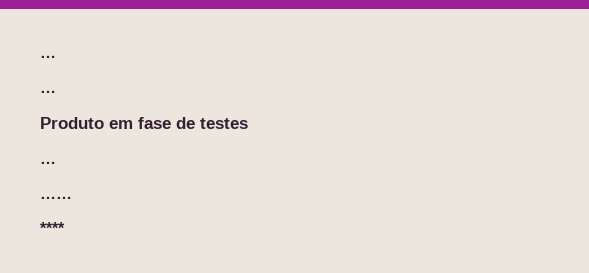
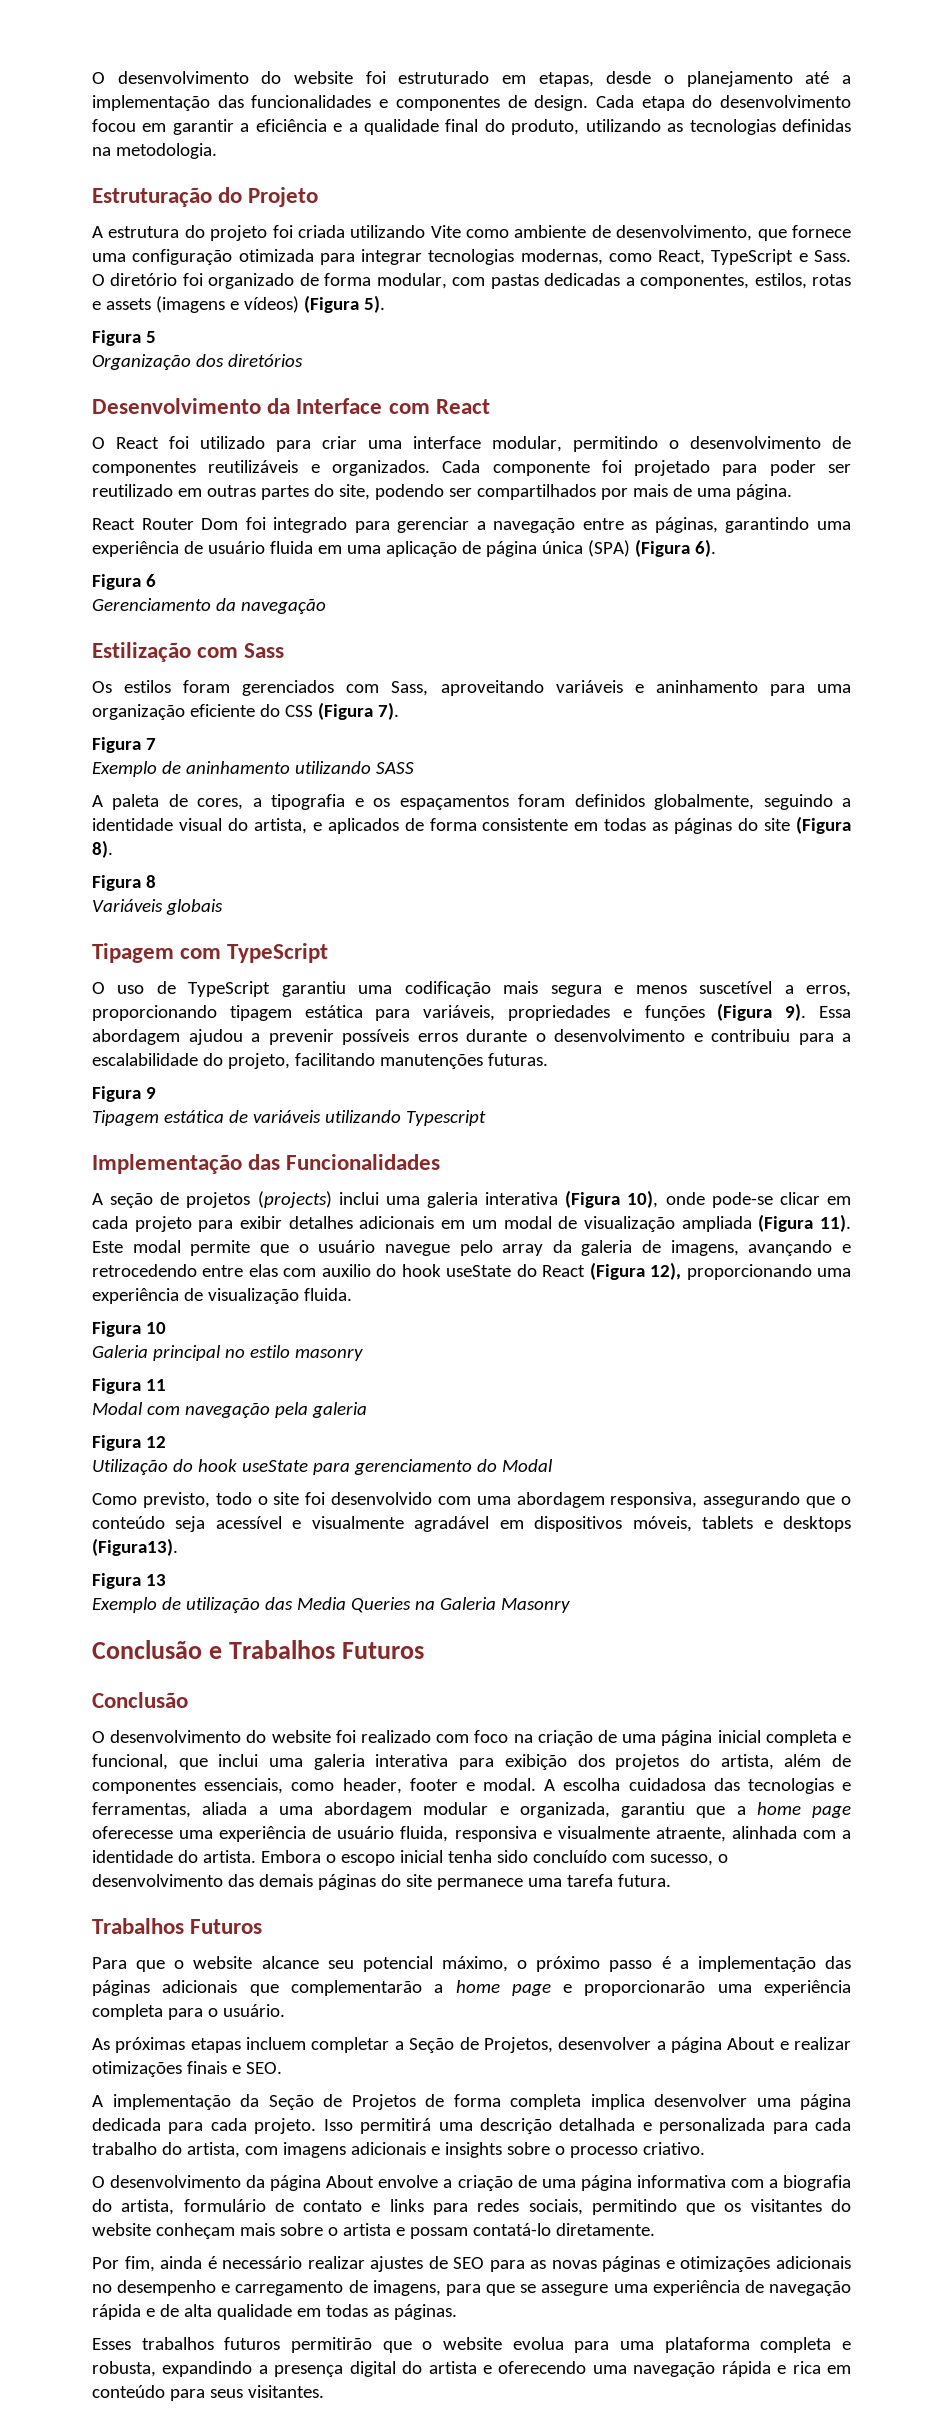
[40,55,56,58] [40,90,56,93] [40,117,248,129] [40,161,56,164] [40,196,72,199] [40,222,65,234] … // … // Produto em fase de testes // … // …… // **** -> [92,71,851,87] [92,95,851,111] [92,119,852,135] [92,143,217,159] [92,187,319,207] [92,225,851,241] [92,249,851,265] [92,273,851,289] [92,295,385,313] [92,330,156,346] [92,354,303,370] [92,398,490,414] [92,436,851,452] [92,460,851,476] [92,484,792,500] [92,517,851,533] [92,539,716,557] [92,574,156,590] [92,598,326,614] [92,642,285,662] [92,680,851,696] [92,702,399,720] [92,737,156,753] [92,761,414,777] [92,794,851,810] [92,816,851,834] [92,840,113,858] [92,875,156,891] [92,899,223,915] [92,943,329,963] [92,981,851,997] [92,1003,851,1021] [92,1029,851,1045] [92,1053,548,1069] [92,1086,156,1102] [92,1110,486,1126] [92,1154,441,1174] [92,1190,851,1208] [92,1214,851,1232] [92,1240,851,1256] [92,1262,851,1280] [92,1288,352,1304] [92,1321,166,1337] [92,1345,363,1361] [92,1378,166,1394] [92,1402,367,1418] [92,1435,166,1451] [92,1459,553,1475] [92,1492,851,1508] [92,1516,851,1532] [92,1538,178,1556] [92,1573,166,1589] [92,1597,570,1613] [92,1640,425,1659] [92,1692,188,1708] [92,1730,852,1746] [92,1754,852,1770] [92,1778,851,1794] [92,1802,851,1818] [92,1826,851,1842] [92,1850,728,1866] [92,1874,671,1890] [92,1918,263,1934] [92,1956,851,1972] [92,1980,851,1996] [92,2004,285,2020] [92,2037,851,2053] [92,2061,282,2077] [92,2094,851,2110] [92,2118,851,2134] [92,2142,705,2158] [92,2175,851,2191] [92,2199,852,2215] [92,2223,655,2239] [92,2256,852,2272] [92,2280,851,2296] [92,2304,457,2320] [92,2337,851,2353] [92,2361,852,2377] [92,2385,324,2401] O desenvolvimento do website foi estruturado em etapas, desde o planejamento até a implementação das funcionalidades e componentes de design. Cada etapa do desenvolvimento focou em garantir a eficiência e a qualidade final do produto, utilizando as tecnologias definidas na metodologia. // Estruturação do Projeto // A estrutura do projeto foi criada utilizando Vite como ambiente de desenvolvimento, que fornece uma configuração otimizada para integrar tecnologias modernas, como React, TypeScript e Sass. O diretório foi organizado de forma modular, com pastas dedicadas a componentes, estilos, rotas e assets (imagens e vídeos) (Figura 5). // Figura 5 // Organização dos diretórios // Desenvolvimento da Interface com React // O React foi utilizado para criar uma interface modular, permitindo o desenvolvimento de componentes reutilizáveis e organizados. Cada componente foi projetado para poder ser reutilizado em outras partes do site, podendo ser compartilhados por mais de uma página. // React Router Dom foi integrado para gerenciar a navegação entre as páginas, garantindo uma experiência de usuário fluida em uma aplicação de página única (SPA) (Figura 6). // Figura 6 // Gerenciamento da navegação // Estilização com Sass // Os estilos foram gerenciados com Sass, aproveitando variáveis e aninhamento para uma organização eficiente do CSS (Figura 7). // Figura 7 // Exemplo de aninhamento utilizando SASS // A paleta de cores, a tipografia e os espaçamentos foram definidos globalmente, seguindo a identidade visual do artista, e aplicados de forma consistente em todas as páginas do site (Figura 8). // Figura 8 // Variáveis globais // Tipagem com TypeScript // O uso de TypeScript garantiu uma codificação mais segura e menos suscetível a erros, proporcionando tipagem estática para variáveis, propriedades e funções (Figura 9). Essa abordagem ajudou a prevenir possíveis erros durante o desenvolvimento e contribuiu para a escalabilidade do projeto, facilitando manutenções futuras. // Figura 9 // Tipagem estática de variáveis utilizando Typescript // Implementação das Funcionalidades // A seção de projetos (projects) inclui uma galeria interativa (Figura 10), onde pode-se clicar em cada projeto para exibir detalhes adicionais em um modal de visualização ampliada (Figura 11). Este modal permite que o usuário navegue pelo array da galeria de imagens, avançando e retrocedendo entre elas com auxilio do hook useState do React (Figura 12), proporcionando uma experiência de visualização fluida. // Figura 10 // Galeria principal no estilo masonry // Figura 11 // Modal com navegação pela galeria // Figura 12 // Utilização do hook useState para gerenciamento do Modal // Como previsto, todo o site foi desenvolvido com uma abordagem responsiva, assegurando que o conteúdo seja acessível e visualmente agradável em dispositivos móveis, tablets e desktops (Figura13). // Figura 13 // Exemplo de utilização das Media Queries na Galeria Masonry // Conclusão e Trabalhos Futuros // Conclusão // O desenvolvimento do website foi realizado com foco na criação de uma página inicial completa e funcional, que inclui uma galeria interativa para exibição dos projetos do artista, além de componentes essenciais, como header, footer e modal. A escolha cuidadosa das tecnologias e ferramentas, aliada a uma abordagem modular e organizada, garantiu que a home page oferecesse uma experiência de usuário fluida, responsiva e visualmente atraente, alinhada com a identidade do artista. Embora o escopo inicial tenha sido concluído com sucesso, o desenvolvimento das demais páginas do site permanece uma tarefa futura. // Trabalhos Futuros // Para que o website alcance seu potencial máximo, o próximo passo é a implementação das páginas adicionais que complementarão a home page e proporcionarão uma experiência completa para o usuário. // As próximas etapas incluem completar a Seção de Projetos, desenvolver a página About e realizar otimizações finais e SEO. // A implementação da Seção de Projetos de forma completa implica desenvolver uma página dedicada para cada projeto. Isso permitirá uma descrição detalhada e personalizada para cada trabalho do artista, com imagens adicionais e insights sobre o processo criativo. // O desenvolvimento da página About envolve a criação de uma página informativa com a biografia do artista, formulário de contato e links para redes sociais, permitindo que os visitantes do website conheçam mais sobre o artista e possam contatá-lo diretamente. // Por fim, ainda é necessário realizar ajustes de SEO para as novas páginas e otimizações adicionais no desempenho e carregamento de imagens, para que se assegure uma experiência de navegação rápida e de alta qualidade em todas as páginas. // Esses trabalhos futuros permitirão que o website evolua para uma plataforma completa e robusta, expandindo a presença digital do artista e oferecendo uma navegação rápida e rica em conteúdo para seus visitantes.

